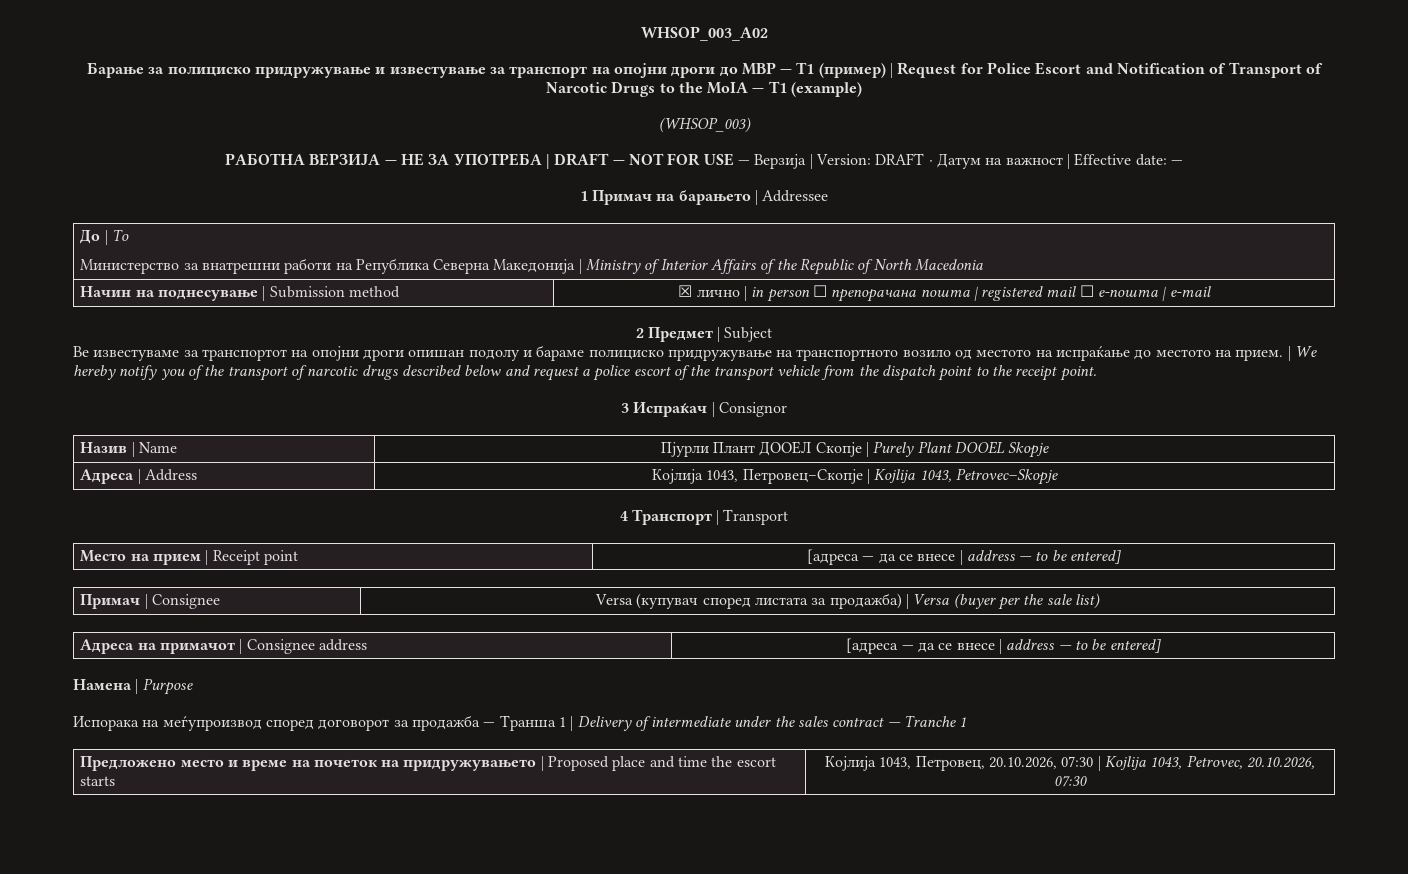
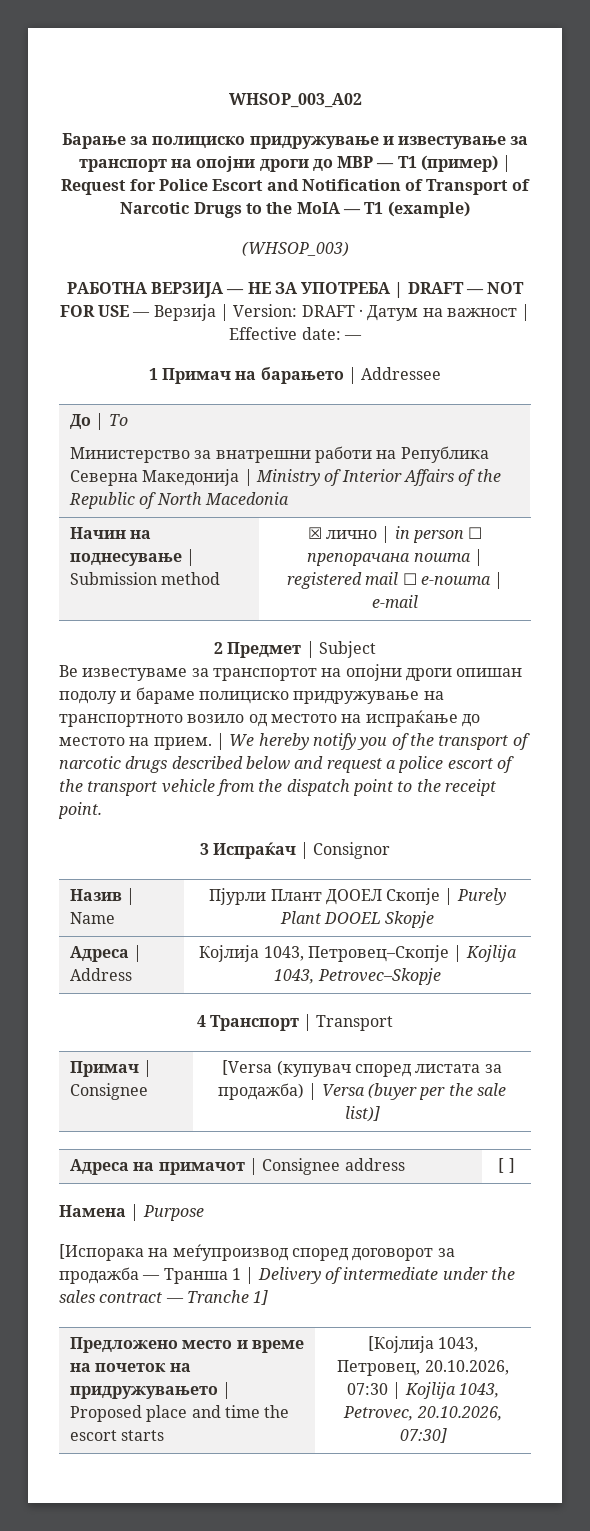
[80,550,298,565] [806,549,1122,565] // Место на прием | Receipt point | [адреса — да се внесе | address — to be entered] -> (394, 1023) none
[595,594,634,605] Versa -> [222,1060,273,1075] [Versa
[1074,593,1100,609] list) -> [344,1106,380,1122] list)]
[846,638,1161,654] [адреса — да се внесе | address — to be entered] -> [498,1158,515,1173] [ ]
[73,716,139,731] Испорака -> [59,1244,144,1261] [Испорака
[959,717,967,727] 1 -> [253,1290,269,1305] 1]
[825,756,877,771] Којлија -> [367,1336,434,1353] [Којлија
[1054,776,1087,787] 07:30 -> [399,1428,447,1443] 07:30]

